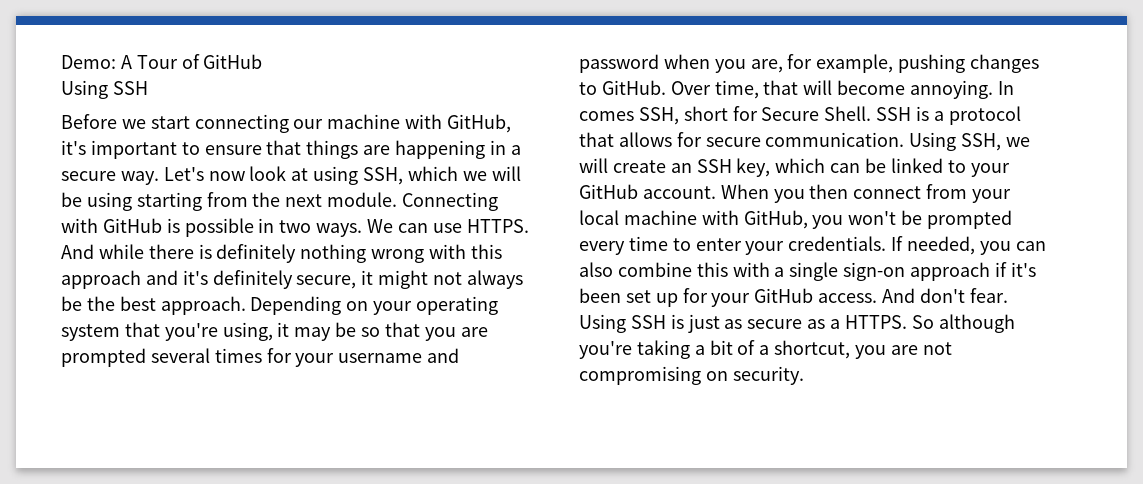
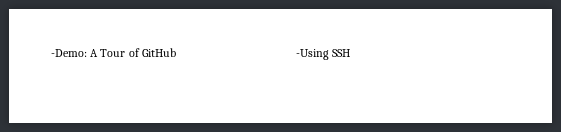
[61,55,116,69] Demo: -> [51,49,87,57] -Demo:
[61,80,148,99] [61,114,512,133] [61,140,521,159] [61,166,521,185] [61,192,499,211] [61,218,529,237] [61,244,502,263] [61,270,523,289] [61,296,499,315] [61,322,488,341] [61,348,460,367] [579,54,1040,73] [579,80,1014,99] [579,106,1021,125] [579,132,1031,151] [579,158,1010,177] [579,184,1012,203] [579,210,1013,229] [579,236,1046,255] [579,262,1036,281] [579,288,1008,307] [579,314,1015,333] [579,340,952,359] [579,366,804,385] Using SSH // Before we start connecting our machine with GitHub, it's important to ensure that things are happening in a secure way. Let's now look at using SSH, which we will be using starting from the next module. Connecting with GitHub is possible in two ways. We can use HTTPS. And while there is definitely nothing wrong with this approach and it's definitely secure, it might not always be the best approach. Depending on your operating system that you're using, it may be so that you are prompted several times for your username and password when you are, for example, pushing changes to GitHub. Over time, that will become annoying. In comes SSH, short for Secure Shell. SSH is a protocol that allows for secure communication. Using SSH, we will create an SSH key, which can be linked to your GitHub account. When you then connect from your local machine with GitHub, you won't be prompted every time to enter your credentials. If needed, you can also combine this with a single sign‑on approach if it's been set up for your GitHub access. And don't fear. Using SSH is just as secure as a HTTPS. So although you're taking a bit of a shortcut, you are not compromising on security. -> [296,49,351,60] -Using SSH

